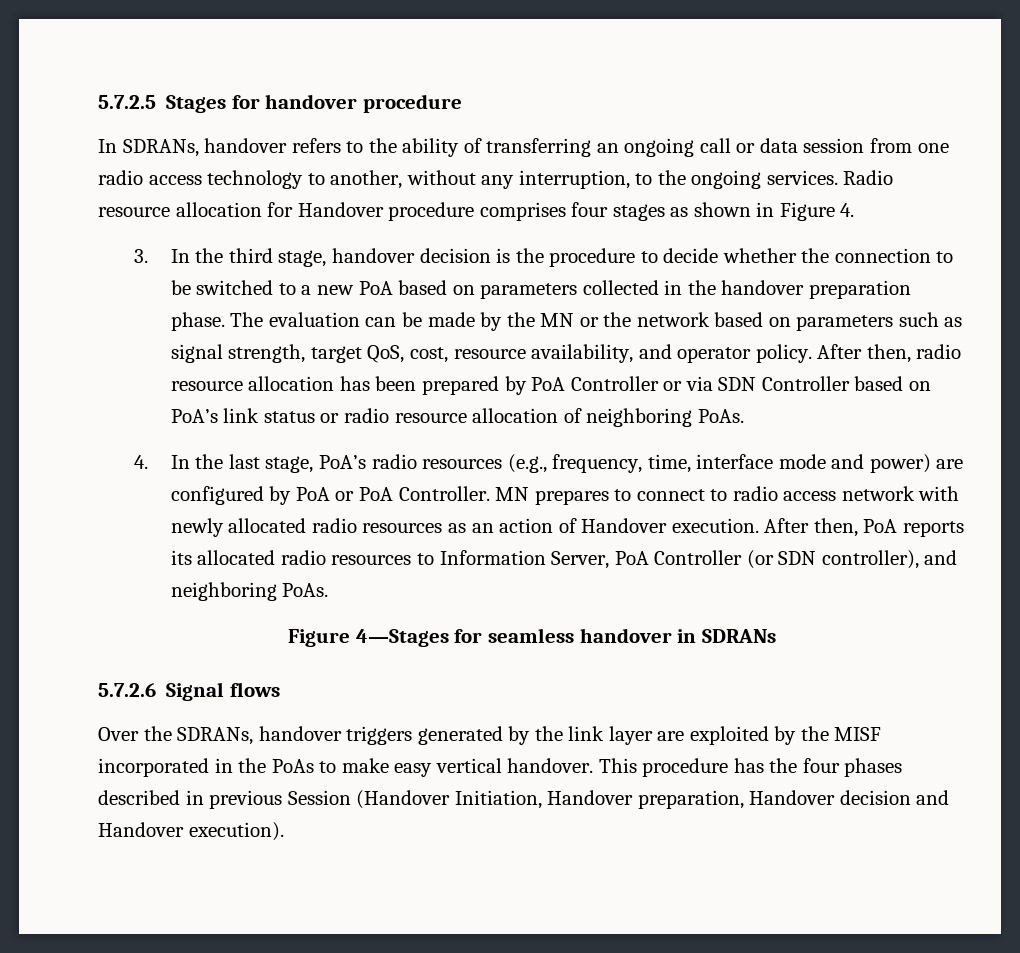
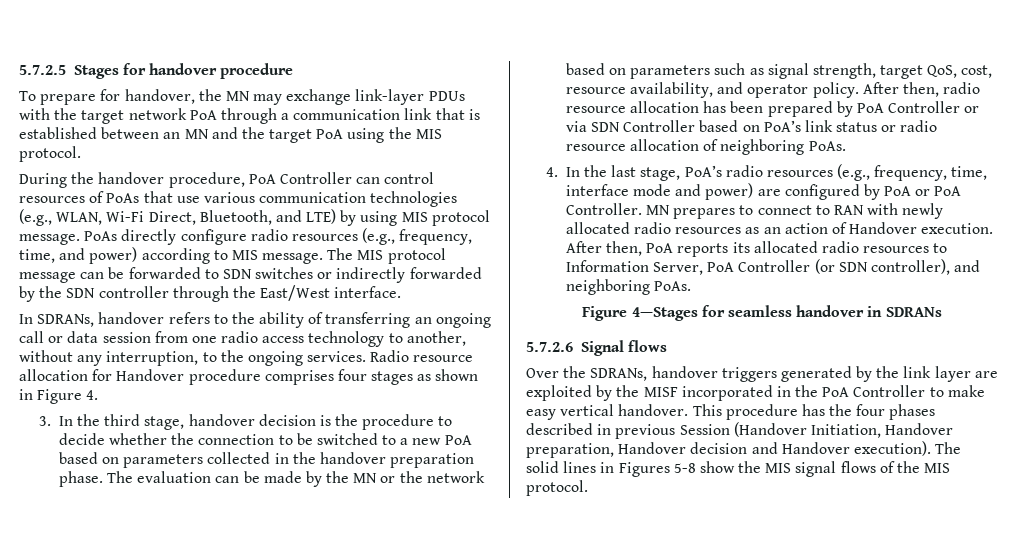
(462, 103) none -> [19,89,465,105] [19,108,480,124] [19,127,442,143] [19,146,81,162] [19,172,435,188] [19,191,458,207] [19,209,490,226] [19,228,473,245] [19,247,446,264] [19,267,482,283] [19,285,402,302] // To prepare for handover, the MN may exchange link-layer PDUs with the target network PoA through a communication link that is established between an MN and the target PoA using the MIS protocol. // During the handover procedure, PoA Controller can control resources of PoAs that use various communication technologies (e.g., WLAN, Wi-Fi Direct, Bluetooth, and LTE) by using MIS protocol message. PoAs directly configure radio resources (e.g., frequency, time, and power) according to MIS message. The MIS protocol message can be forwarded to SDN switches or indirectly forwarded by the SDN controller through the East/West interface.
[732,486,915,501] radio access network -> [833,205,864,215] RAN
[271,759,314,773] PoAs -> [822,385,926,397] PoA Controller
(284, 831) none -> [935,442,962,454] [526,461,951,477] [526,480,588,496] The solid lines in Figures 5-8 show the MIS signal flows of the MIS protocol.

